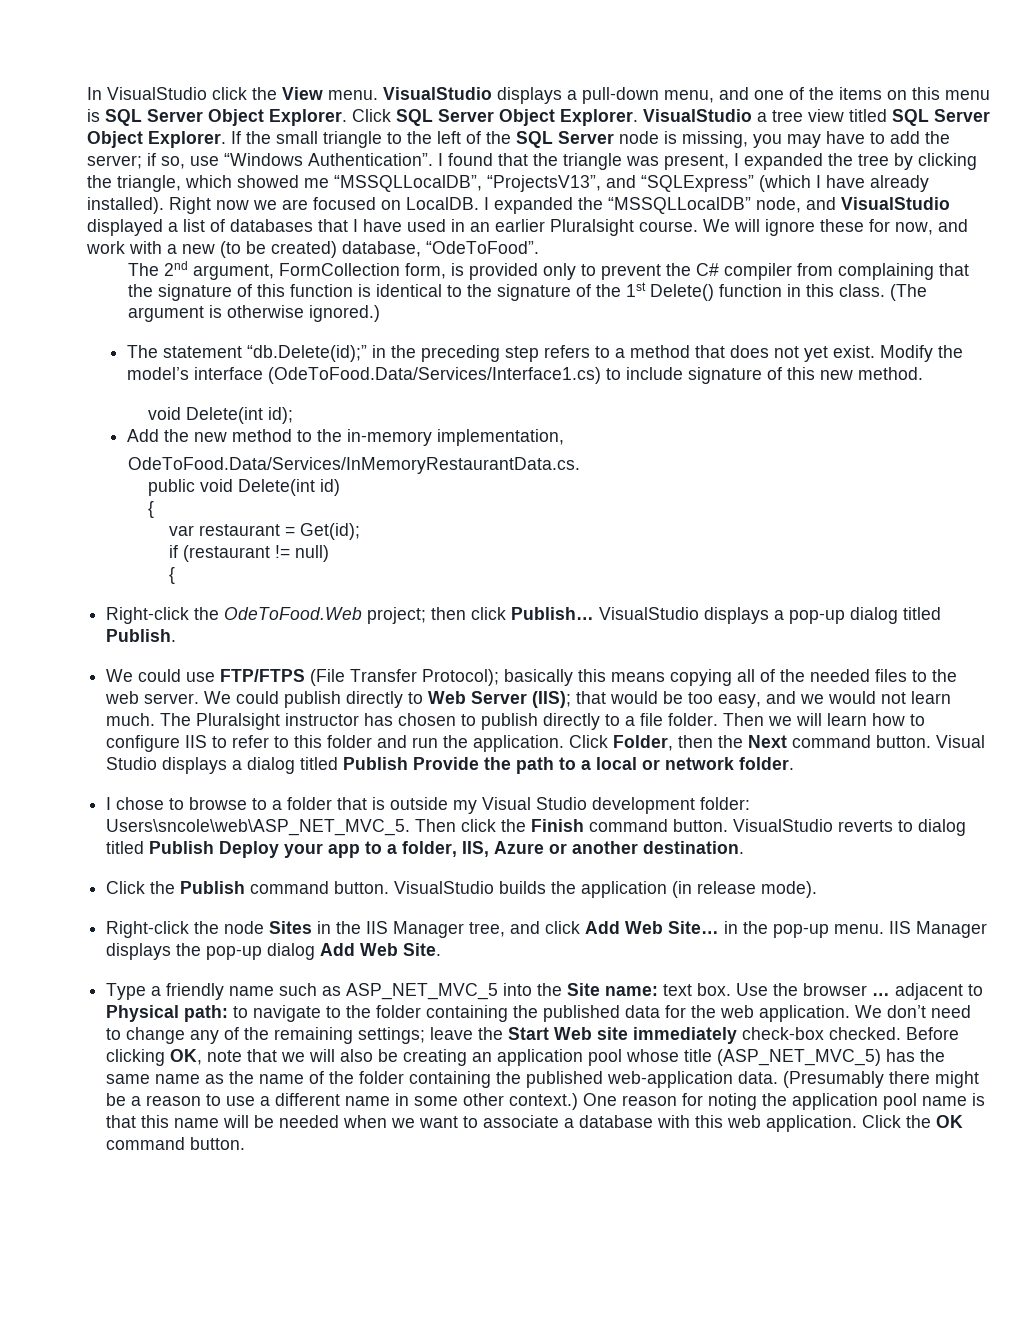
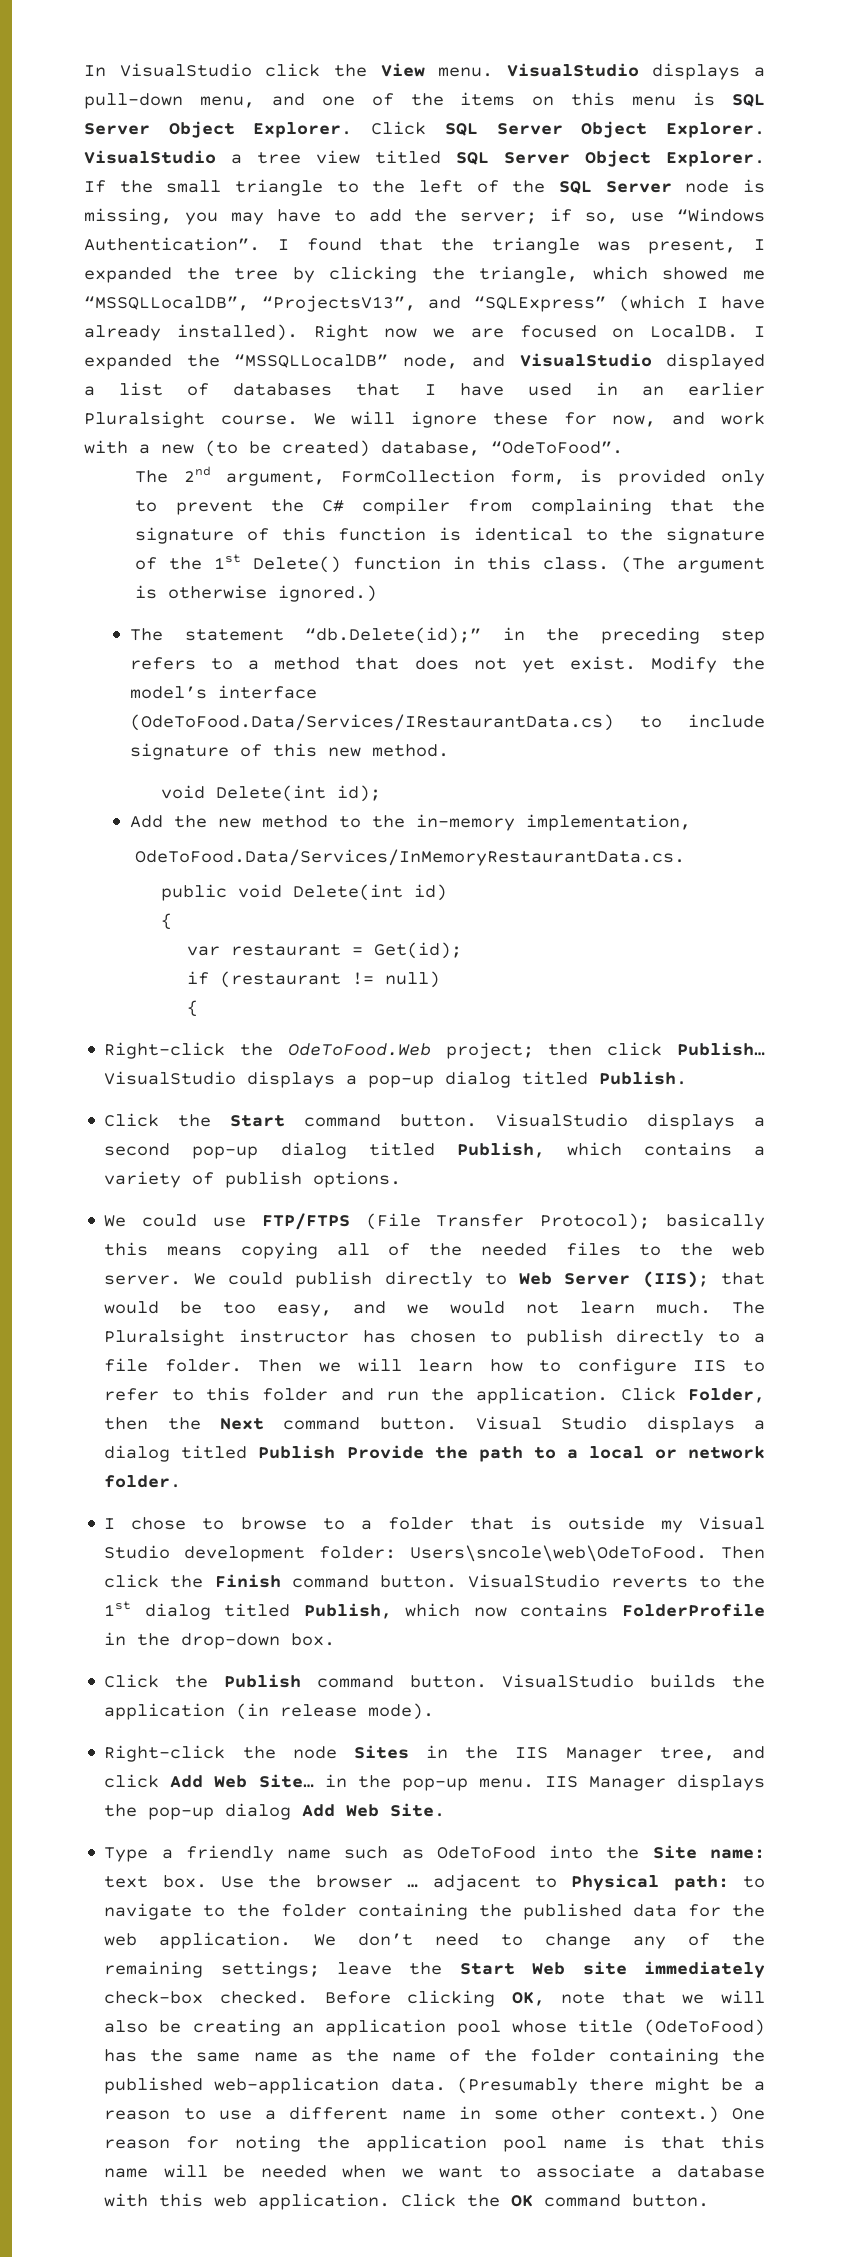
[267,367,601,384] (OdeToFood.Data/Services/Interface1.cs) -> [130,714,615,731] (OdeToFood.Data/Services/IRestaurantData.cs)
(177, 635) none -> [104,1113,765,1130] [104,1142,765,1159] [104,1171,402,1188] // Click the Start command button. VisualStudio displays a second pop-up dialog titled Publish, which contains a variety of publish options.
[106,819,411,836] Users\sncole\web\ASP_NET_MVC_5. -> [410,1545,708,1562] Users\sncole\web\OdeToFood.
[918,819,967,836] [106,841,745,858] dialog titled Publish Deploy your app to a folder, IIS, Azure or another destination. -> [731,1575,765,1588] [104,1601,765,1620] [104,1632,336,1649] the 1st dialog titled Publish, which now contains FolderProfile in the drop-down box.
[346,983,499,1000] ASP_NET_MVC_5 -> [436,1846,536,1859] OdeToFood
[717,1049,882,1066] (ASP_NET_MVC_5) -> [644,2019,765,2036] (OdeToFood)

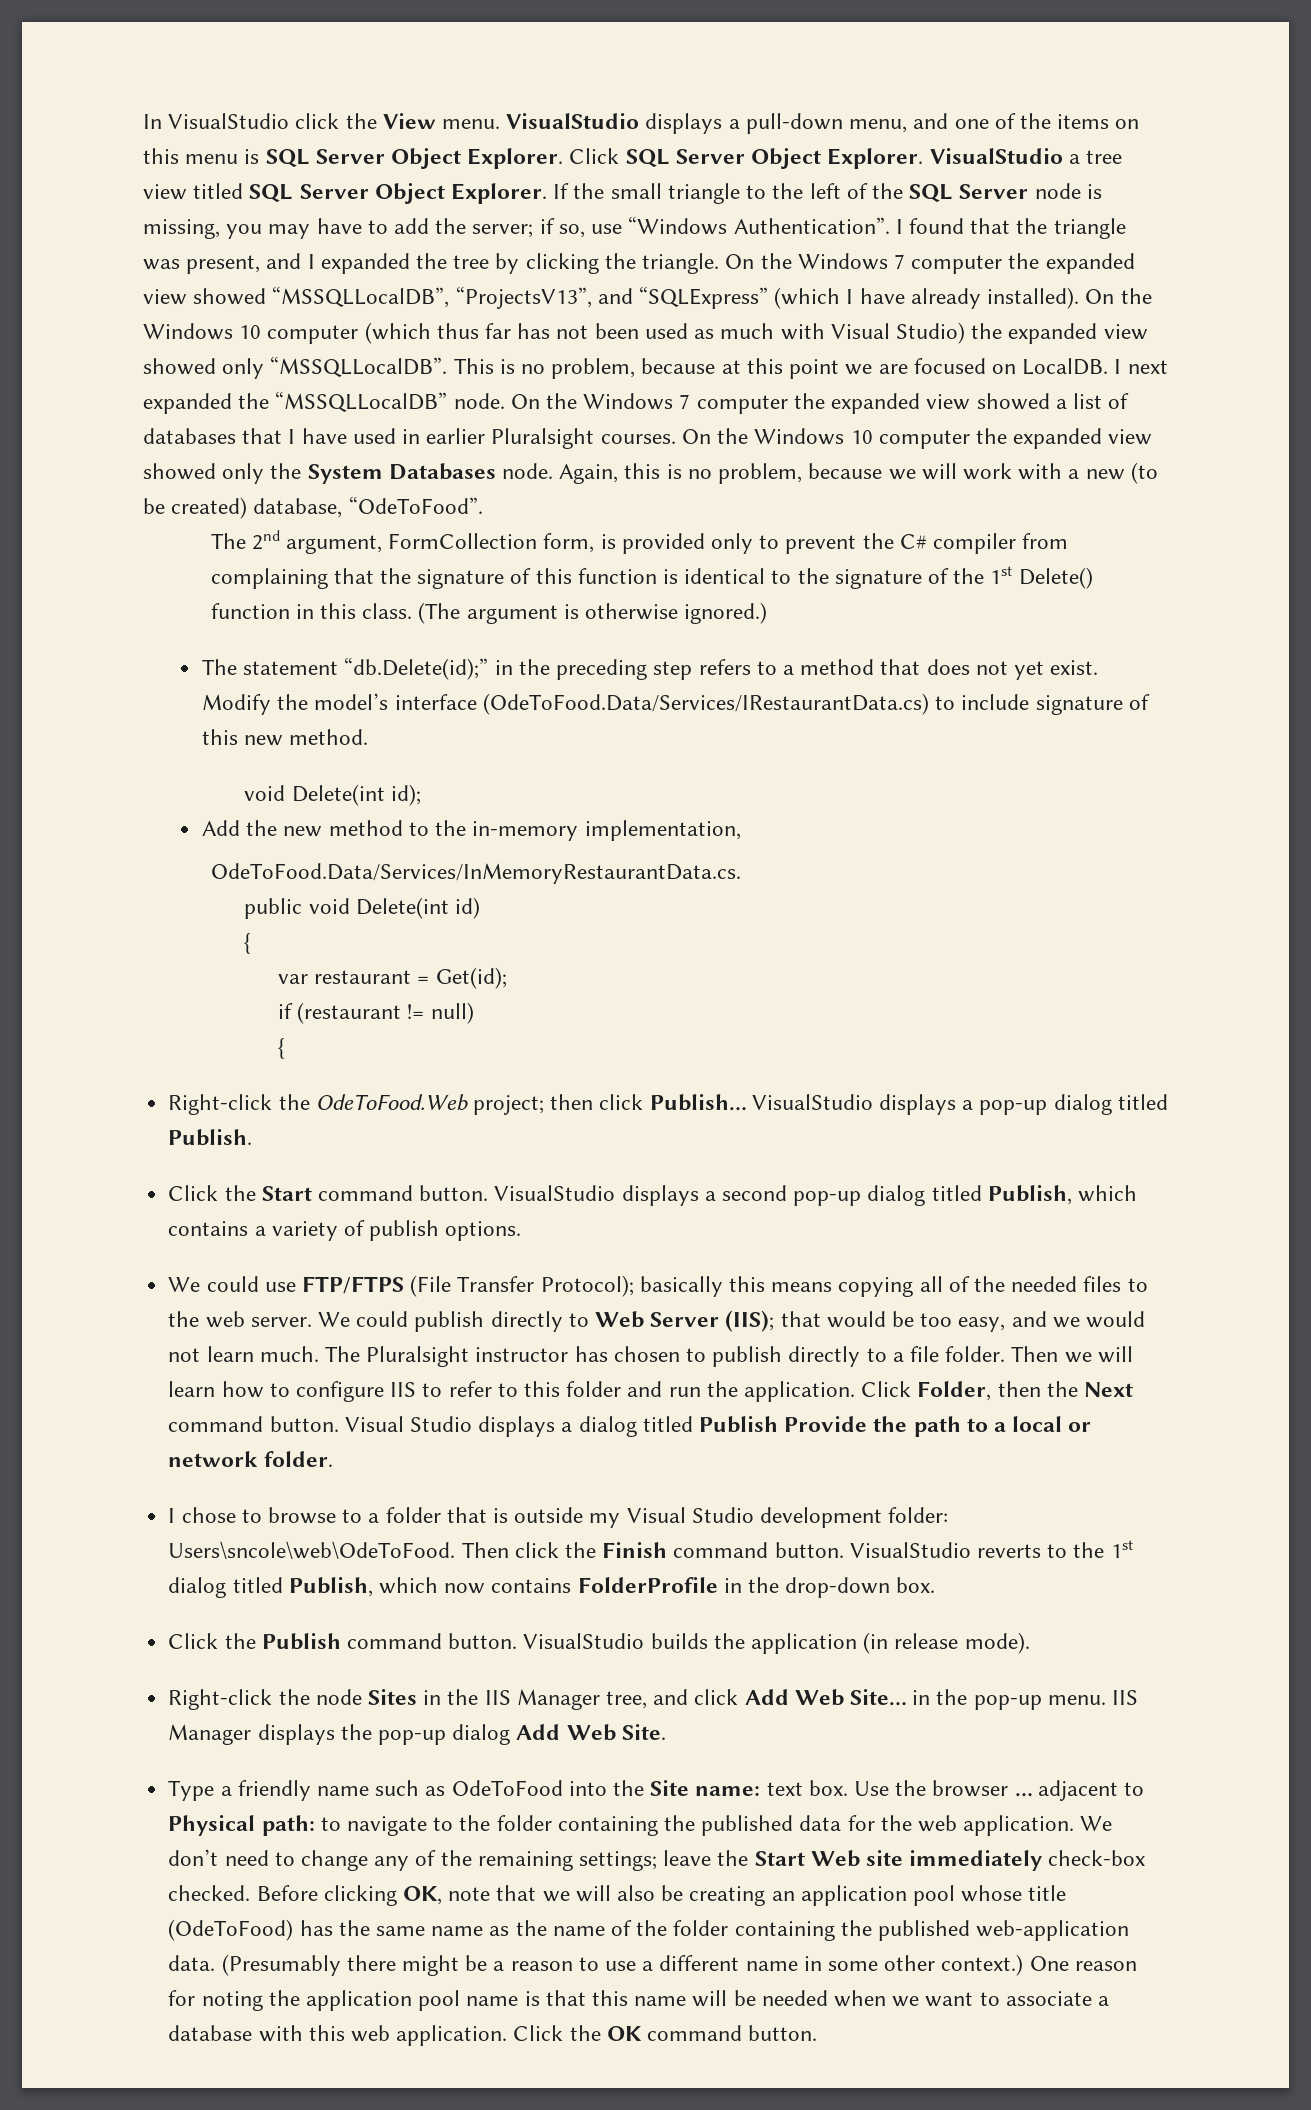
(737, 246) none -> [266,253,302,269] and
[479,266,765,283] triangle, which showed me -> [642,253,1135,274] [143,288,267,305] triangle. On the Windows 7 computer the expanded view showed
[313,324,418,341] Right now -> [1085,288,1152,304] [143,322,1148,344] [143,356,840,379] On the Windows 10 computer (which thus far has not been used as much with Visual Studio) the expanded view showed only “MSSQLLocalDB”. This is no problem, because at this point
(766, 331) none -> [1127,360,1168,374] next
[402,353,765,370] node, and VisualStudio displayed -> [453,393,1050,414] node. On the Windows 7 computer the expanded view showed
[641,386,664,396] an -> (421, 436) none
[220,411,706,428] course. We will ignore these for now, and -> [600,428,1153,449] [143,463,957,484] courses. On the Windows 10 computer the expanded view showed only the System Databases node. Again, this is no problem, because we will

